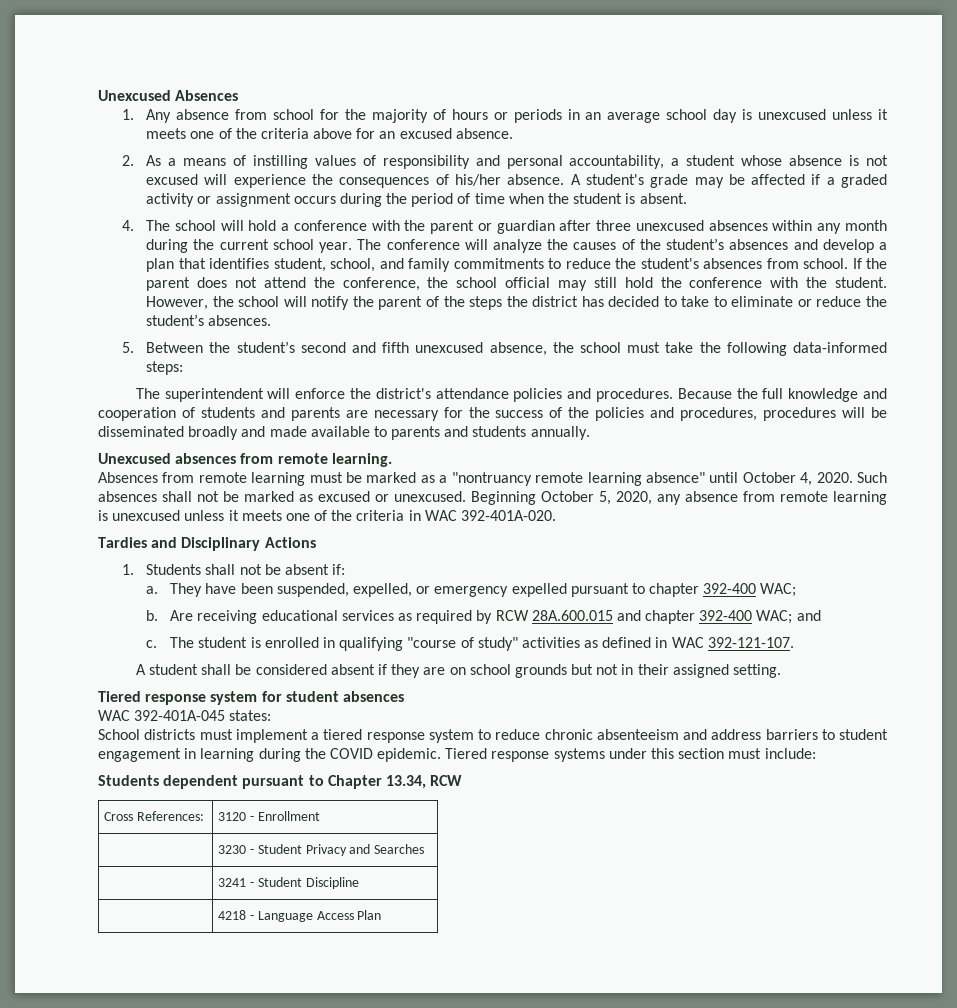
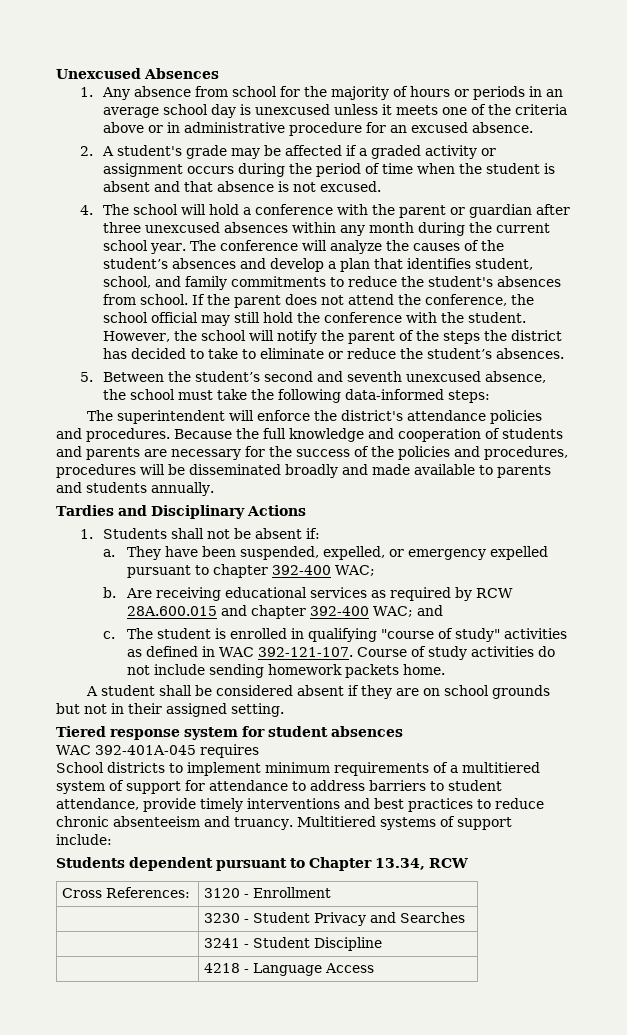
(353, 133) none -> [148,122,363,136] or in administrative procedure
[146,155,888,169] [146,174,565,188] As a means of instilling values of responsibility and personal accountability, a student whose absence is not excused will experience the consequences of his/her absence. -> (93, 151) none
[639,193,687,204] absent. -> [103,181,382,192] absent and that absence is not excused.
[382,342,410,353] fifth -> [347,371,403,382] seventh
[98,453,392,467] [98,472,887,486] [98,491,887,505] [98,510,557,521] // Unexcused absences from remote learning. // Absences from remote learning must be marked as a "nontruancy remote learning absence" until October 4, 2020. Such absences shall not be marked as excused or unexcused. Beginning October 5, 2020, any absence from remote learning is unexcused unless it meets one of the criteria in WAC 392-401A-020. -> (214, 489) none
(794, 642) none -> [356,646,555,660] [126,664,445,678] Course of study activities do not include sending homework packets home.
[229,710,272,721] states: -> [200,744,259,758] requires
[199,729,474,743] must implement a tiered response system -> [169,762,540,776] [56,780,502,794] [56,798,473,812] to implement minimum requirements of a multitiered system of support for attendance to address barriers to student attendance, provide timely interventions and best practices
[711,729,888,740] [98,748,762,762] address barriers to student engagement in learning during the COVID epidemic. Tiered response systems under this section must -> [234,816,512,830] truancy. Multitiered systems of support
[357,910,382,920] Plan -> (375, 968) none

